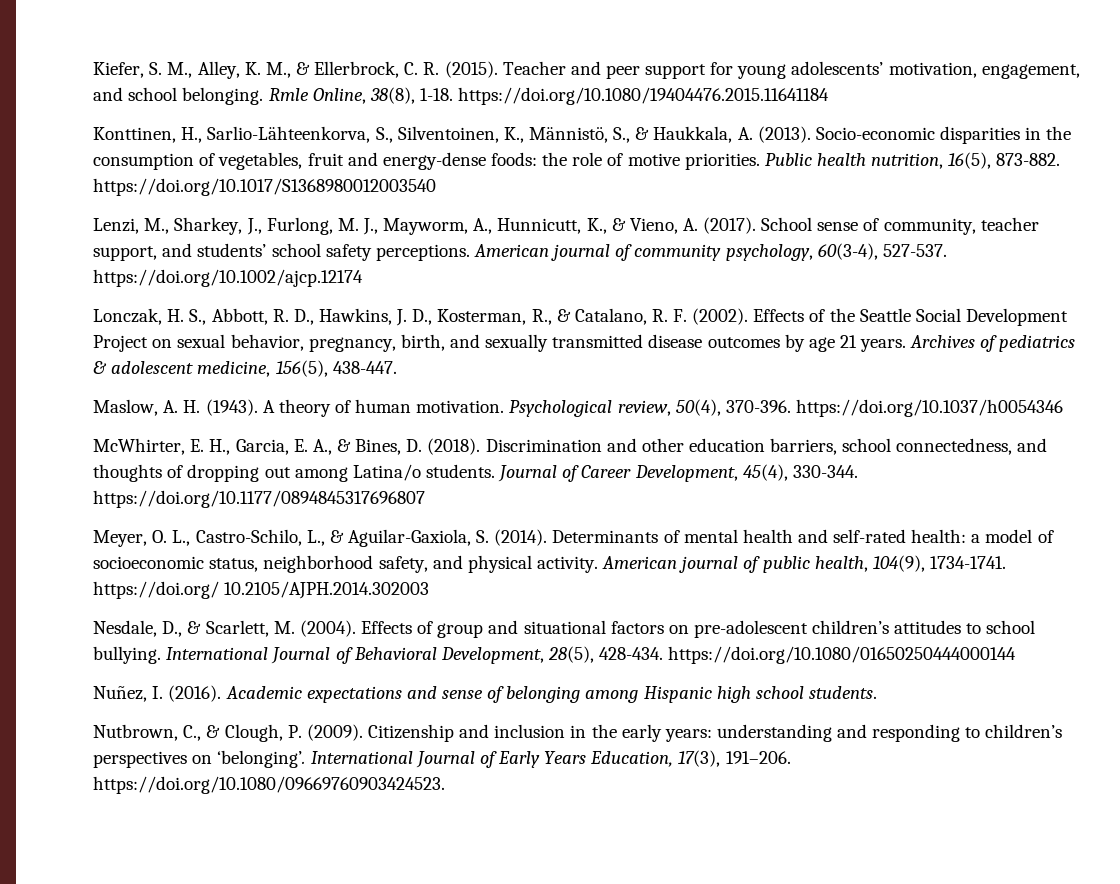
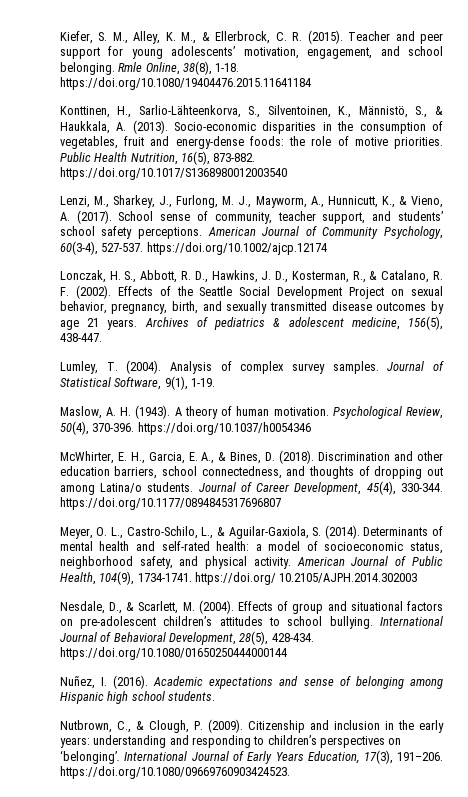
[816,153,944,169] health nutrition, -> [94,152,178,165] Health Nutrition,
[551,244,813,261] journal of community psychology, -> [262,226,443,239] Journal of Community Psychology,
(397, 367) none -> [59,360,444,374] [59,376,215,390] // Lumley, T. (2004). Analysis of complex survey samples. Journal of Statistical Software, 9(1), 1-19.
[617,400,671,416] review, -> [406,407,443,419] Review,
[679,556,868,573] journal of public health, -> [351,556,444,566] [59,572,96,585] Journal of Public Health,

